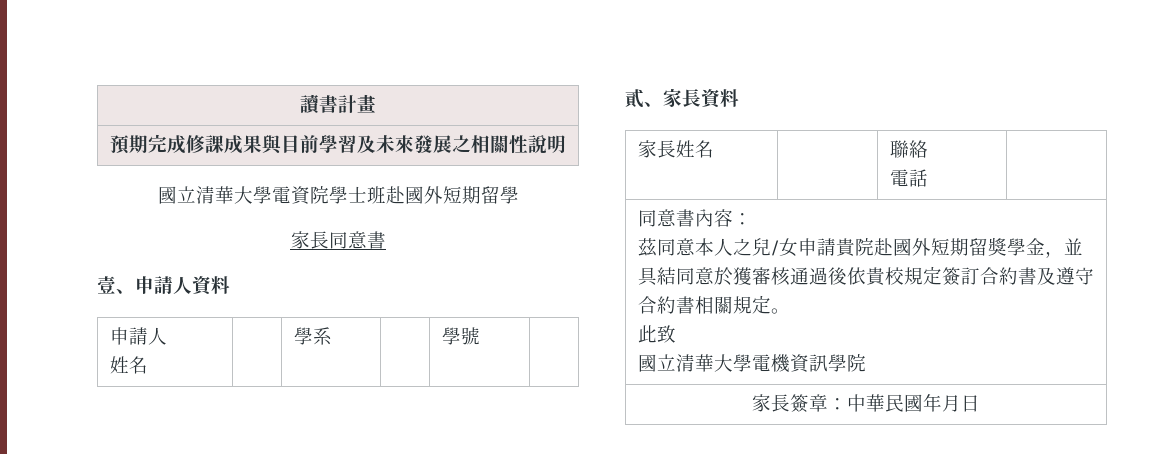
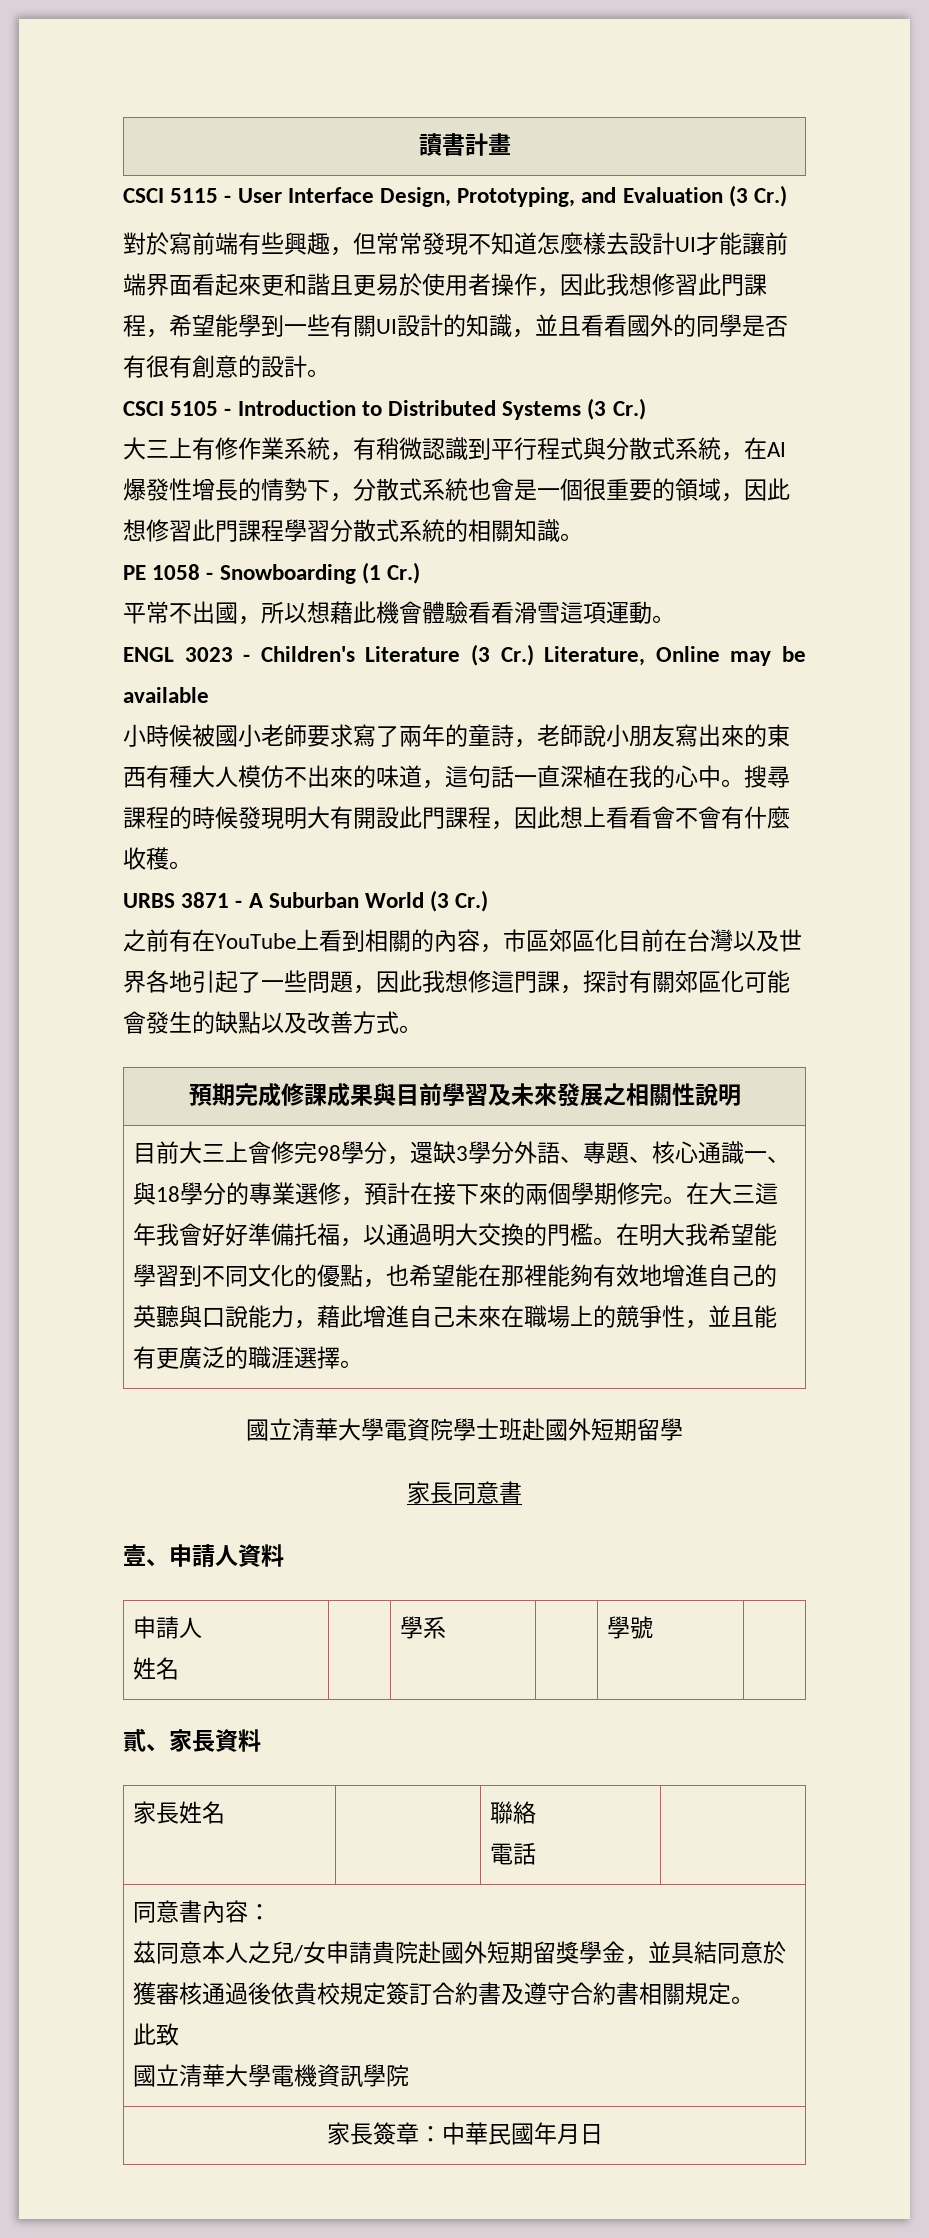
(376, 103) none -> [123,185,788,207] [123,232,788,256] [123,273,767,297] [123,314,788,338] [123,355,330,378] [123,398,646,420] [123,437,786,461] [123,478,790,502] [123,519,583,542] [123,562,421,584] [123,601,675,625] [123,644,807,666] [123,687,209,703] [123,724,790,748] [123,765,790,789] [123,806,790,830] [123,847,192,870] [123,890,489,912] [123,929,802,953] [123,970,790,994] [123,1011,422,1034] // CSCI 5115 - User Interface Design, Prototyping, and Evaluation (3 Cr.) // 對於寫前端有些興趣，但常常發現不知道怎麼樣去設計UI才能讓前端界面看起來更和諧且更易於使用者操作，因此我想修習此門課程，希望能學到一些有關UI設計的知識，並且看看國外的同學是否有很有創意的設計。 // CSCI 5105 - Introduction to Distributed Systems (3 Cr.) // 大三上有修作業系統，有稍微認識到平行程式與分散式系統，在AI爆發性增長的情勢下，分散式系統也會是一個很重要的領域，因此想修習此門課程學習分散式系統的相關知識。 // PE 1058 - Snowboarding (1 Cr.) // 平常不出國，所以想藉此機會體驗看看滑雪這項運動。 // ENGL 3023 - Children's Literature (3 Cr.) Literature, Online may be available // 小時候被國小老師要求寫了兩年的童詩，老師說小朋友寫出來的東西有種大人模仿不出來的味道，這句話一直深植在我的心中。搜尋課程的時候發現明大有開設此門課程，因此想上看看會不會有什麼收穫。 // URBS 3871 - A Suburban World (3 Cr.) // 之前有在YouTube上看到相關的內容，市區郊區化目前在台灣以及世界各地引起了一些問題，因此我想修這門課，探討有關郊區化可能會發生的缺點以及改善方式。
(566, 144) none -> [133,1141,791,1165] [133,1182,779,1206] [133,1223,778,1247] [133,1264,778,1288] [133,1305,778,1329] [133,1346,364,1369] // 目前大三上會修完98學分，還缺3學分外語、專題、核心通識一、與18學分的專業選修，預計在接下來的兩個學期修完。在大三這年我會好好準備托福，以通過明大交換的門檻。在明大我希望能學習到不同文化的優點，也希望能在那裡能夠有效地增進自己的英聽與口說能力，藉此增進自己未來在職場上的競爭性，並且能有更廣泛的職涯選擇。

